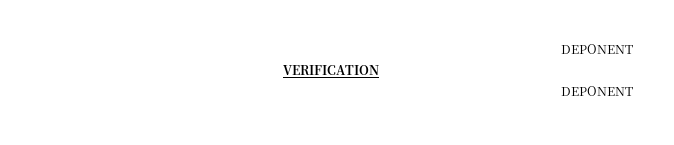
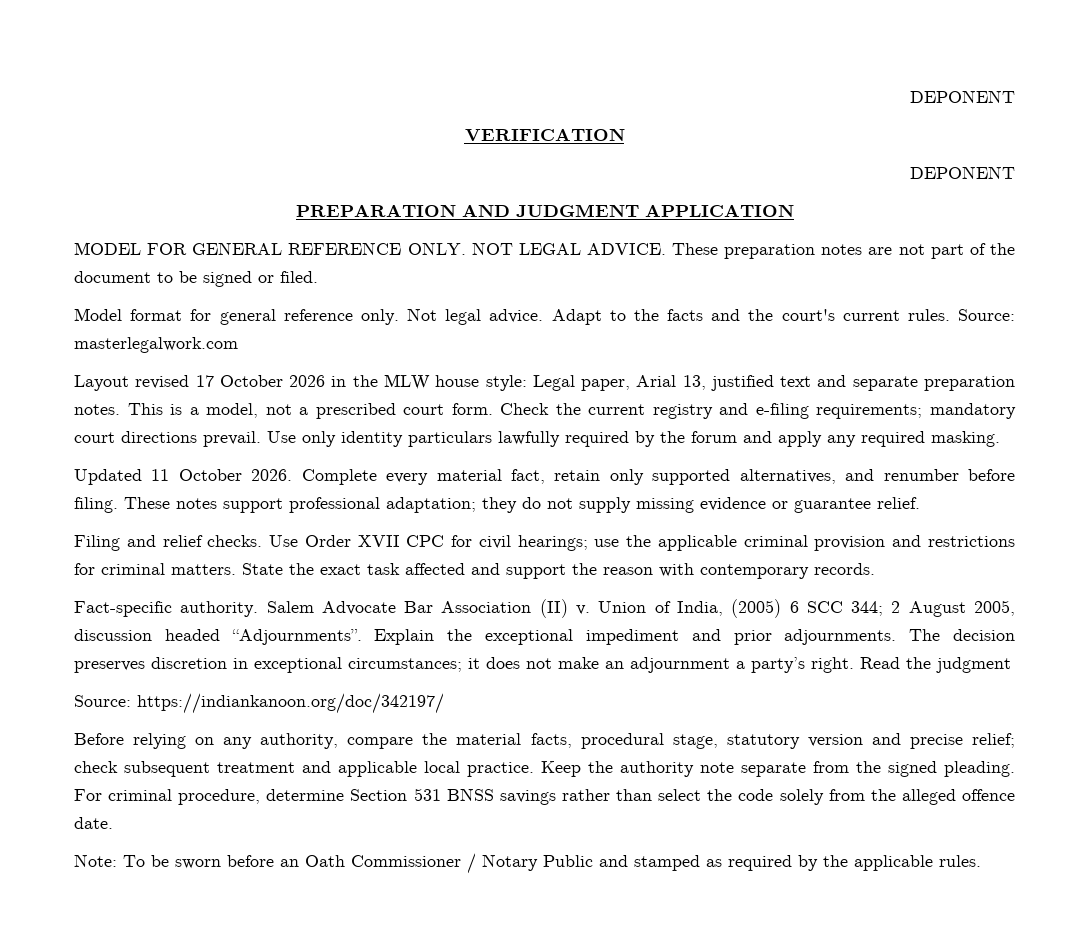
(633, 91) none -> [295,204,794,217] [74,242,1015,259] [74,271,318,287] [74,308,1015,325] [74,337,238,353] [74,374,1016,391] [74,403,1016,419] [74,431,1000,447] [74,469,1016,485] [74,497,920,513] [74,535,1015,551] [74,563,875,579] [74,599,1015,618] [74,629,1016,645] [74,657,1011,673] [74,693,444,714] [74,733,1016,749] [74,761,1015,777] [74,788,1016,805] [74,817,113,829] [74,853,981,874] // PREPARATION AND JUDGMENT APPLICATION // MODEL FOR GENERAL REFERENCE ONLY. NOT LEGAL ADVICE. These preparation notes are not part of the document to be signed or filed. // Model format for general reference only. Not legal advice. Adapt to the facts and the court's current rules. Source: masterlegalwork.com // Layout revised 17 October 2026 in the MLW house style: Legal paper, Arial 13, justified text and separate preparation notes. This is a model, not a prescribed court form. Check the current registry and e-filing requirements; mandatory court directions prevail. Use only identity particulars lawfully required by the forum and apply any required masking. // Updated 11 October 2026. Complete every material fact, retain only supported alternatives, and renumber before filing. These notes support professional adaptation; they do not supply missing evidence or guarantee relief. // Filing and relief checks. Use Order XVII CPC for civil hearings; use the applicable criminal provision and restrictions for criminal matters. State the exact task affected and support the reason with contemporary records. // Fact-specific authority. Salem Advocate Bar Association (II) v. Union of India, (2005) 6 SCC 344; 2 August 2005, discussion headed “Adjournments”. Explain the exceptional impediment and prior adjournments. The decision preserves discretion in exceptional circumstances; it does not make an adjournment a party’s right. Read the judgment // Source: https://indiankanoon.org/doc/342197/ // Before relying on any authority, compare the material facts, procedural stage, statutory version and precise relief; check subsequent treatment and applicable local practice. Keep the authority note separate from the signed pleading. For criminal procedure, determine Section 531 BNSS savings rather than select the code solely from the alleged offence date. // Note: To be sworn before an Oath Commissioner / Notary Public and stamped as required by the applicable rules.

